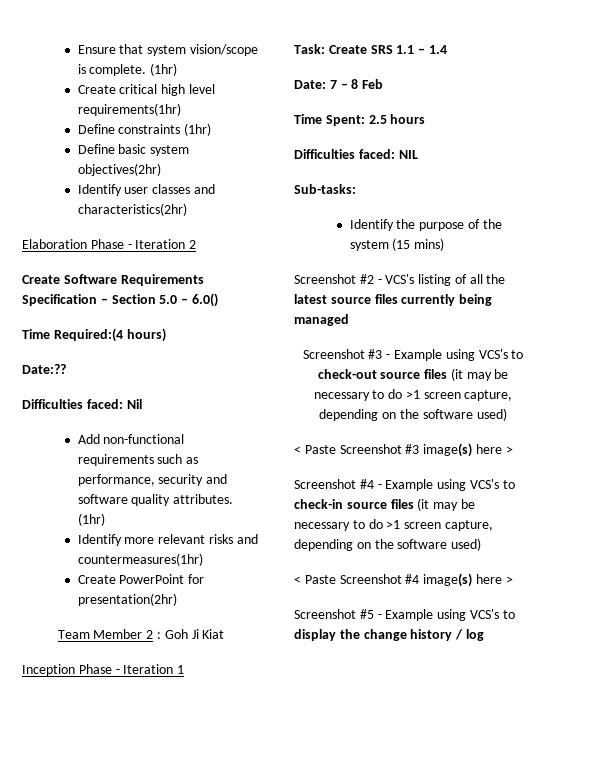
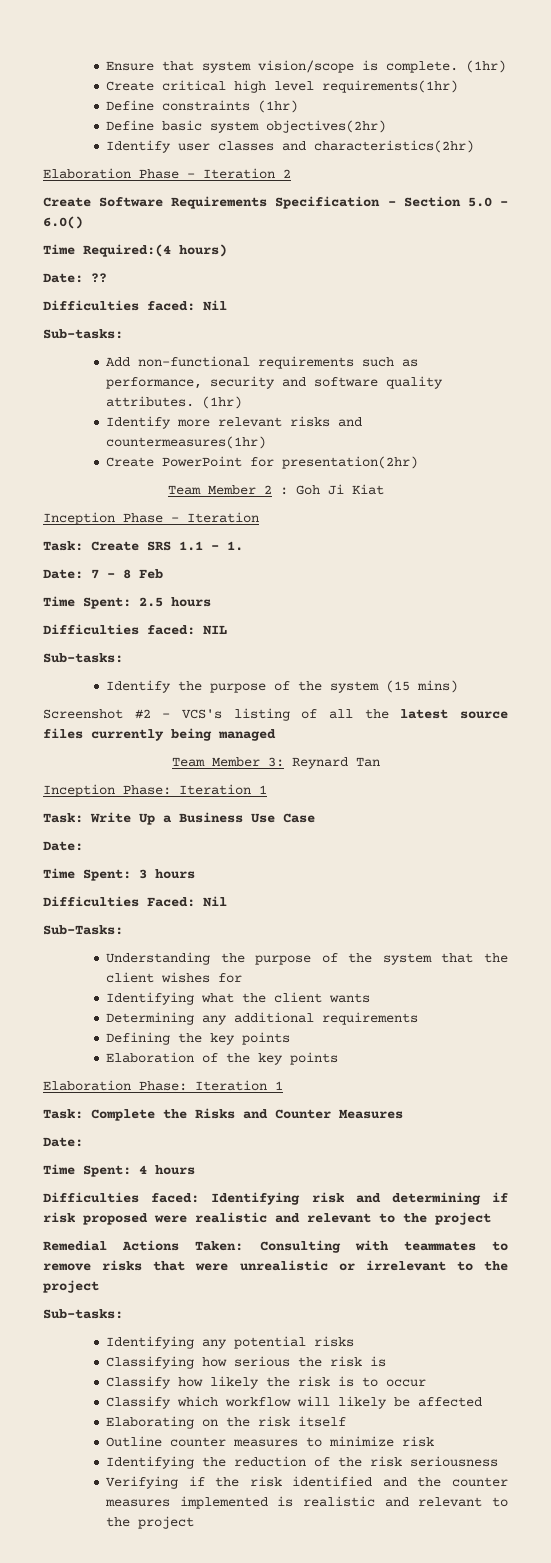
[22,364,66,374] Date:?? -> [43,273,107,283] Date: ??
(142, 404) none -> [43,329,123,339] // Sub-tasks:
[177,665,185,674] 1 -> (259, 517) none
[428,45,447,54] 1.4 -> [227,541,243,551] 1.
[302,349,524,361] [317,368,509,381] [313,389,513,401] [319,408,507,421] [294,443,513,457] [294,479,515,491] [294,498,475,511] [294,519,493,531] [294,538,482,551] [294,573,513,587] [294,609,515,621] [294,629,484,641] Screenshot #3 - Example using VCS's to check-out source files (it may be necessary to do >1 screen capture, depending on the software used) // < Paste Screenshot #3 image(s) here > // Screenshot #4 - Example using VCS's to check-in source files (it may be necessary to do >1 screen capture, depending on the software used) // < Paste Screenshot #4 image(s) here > // Screenshot #5 - Example using VCS's to display the change history / log -> [171,757,380,769] [43,784,267,797] [43,812,315,825] [43,841,83,851] [43,868,195,881] [43,896,227,907] [43,925,123,935] [106,952,508,965] [106,972,243,983] [106,992,371,1005] [106,1012,419,1025] [106,1032,291,1045] [106,1052,339,1065] [43,1080,283,1091] [43,1108,403,1121] [43,1137,83,1147] [43,1164,195,1177] [43,1192,509,1205] [43,1212,491,1225] [43,1240,509,1253] [43,1260,508,1271] [43,1280,99,1293] [43,1309,123,1319] [106,1336,355,1349] [106,1356,387,1369] [106,1376,427,1389] [106,1396,483,1409] [106,1416,347,1429] [106,1436,435,1447] [106,1456,499,1469] [106,1476,508,1489] [105,1496,509,1509] [106,1516,195,1529] Team Member 3: Reynard Tan // Inception Phase: Iteration 1 // Task: Write Up a Business Use Case // Date: // Time Spent: 3 hours // Difficulties Faced: Nil // Sub-Tasks: // Understanding the purpose of the system that the client wishes for // Identifying what the client wants // Determining any additional requirements // Defining the key points // Elaboration of the key points // Elaboration Phase: Iteration 1 // Task: Complete the Risks and Counter Measures // Date: // Time Spent: 4 hours // Difficulties faced: Identifying risk and determining if risk proposed were realistic and relevant to the project // Remedial Actions Taken: Consulting with teammates to remove risks that were unrealistic or irrelevant to the project // Sub-tasks: // Identifying any potential risks // Classifying how serious the risk is // Classify how likely the risk is to occur // Classify which workflow will likely be affected // Elaborating on the risk itself // Outline counter measures to minimize risk // Identifying the reduction of the risk seriousness // Verifying if the risk identified and the counter measures implemented is realistic and relevant to the project

